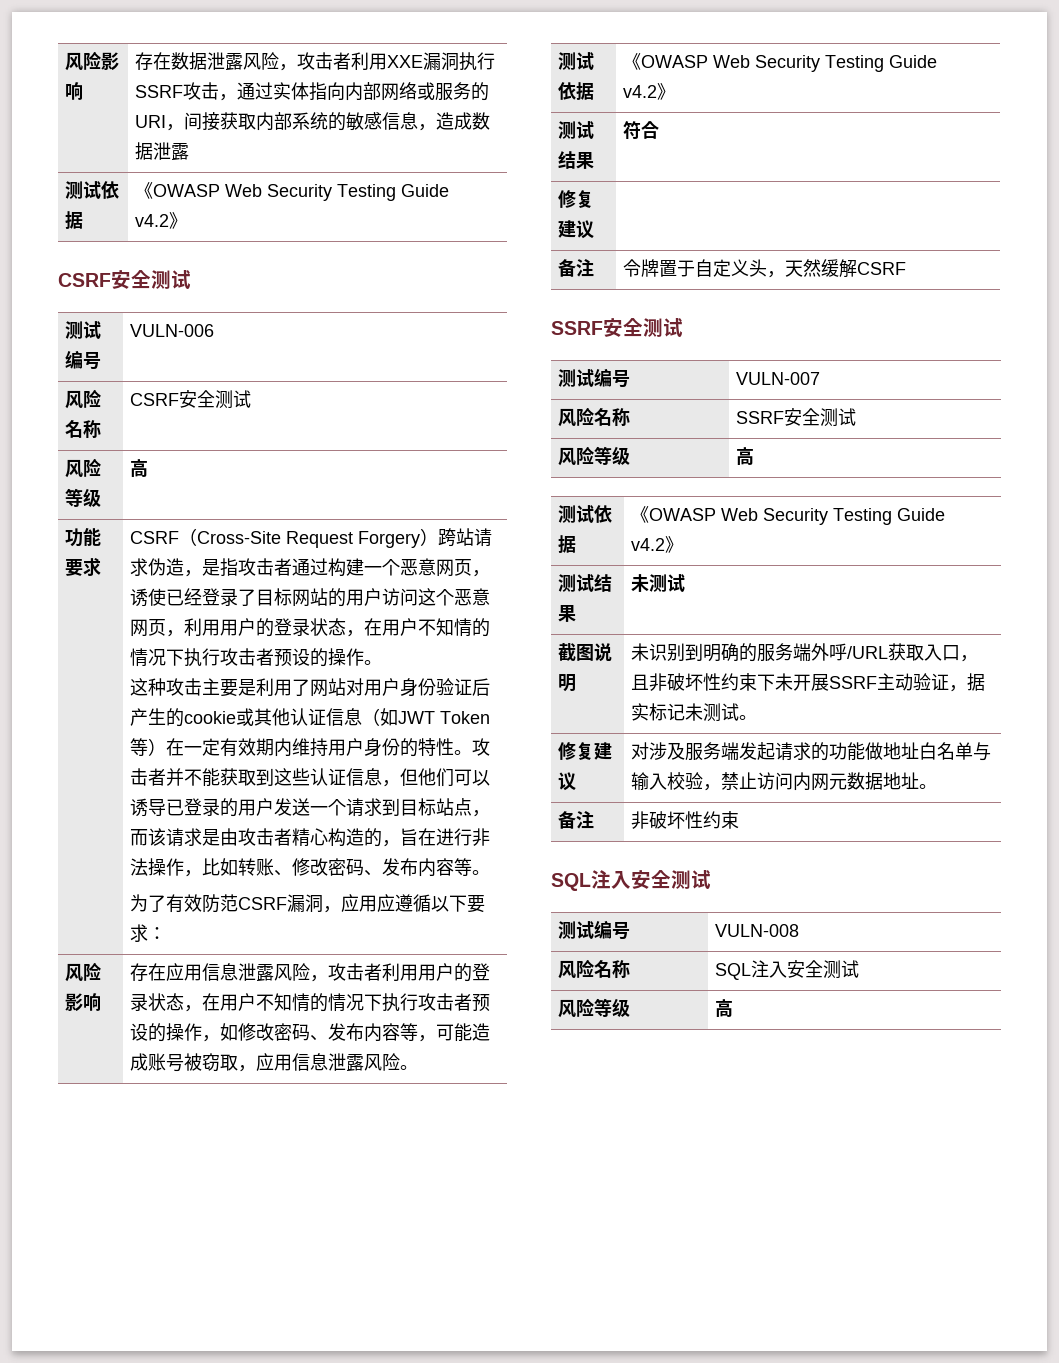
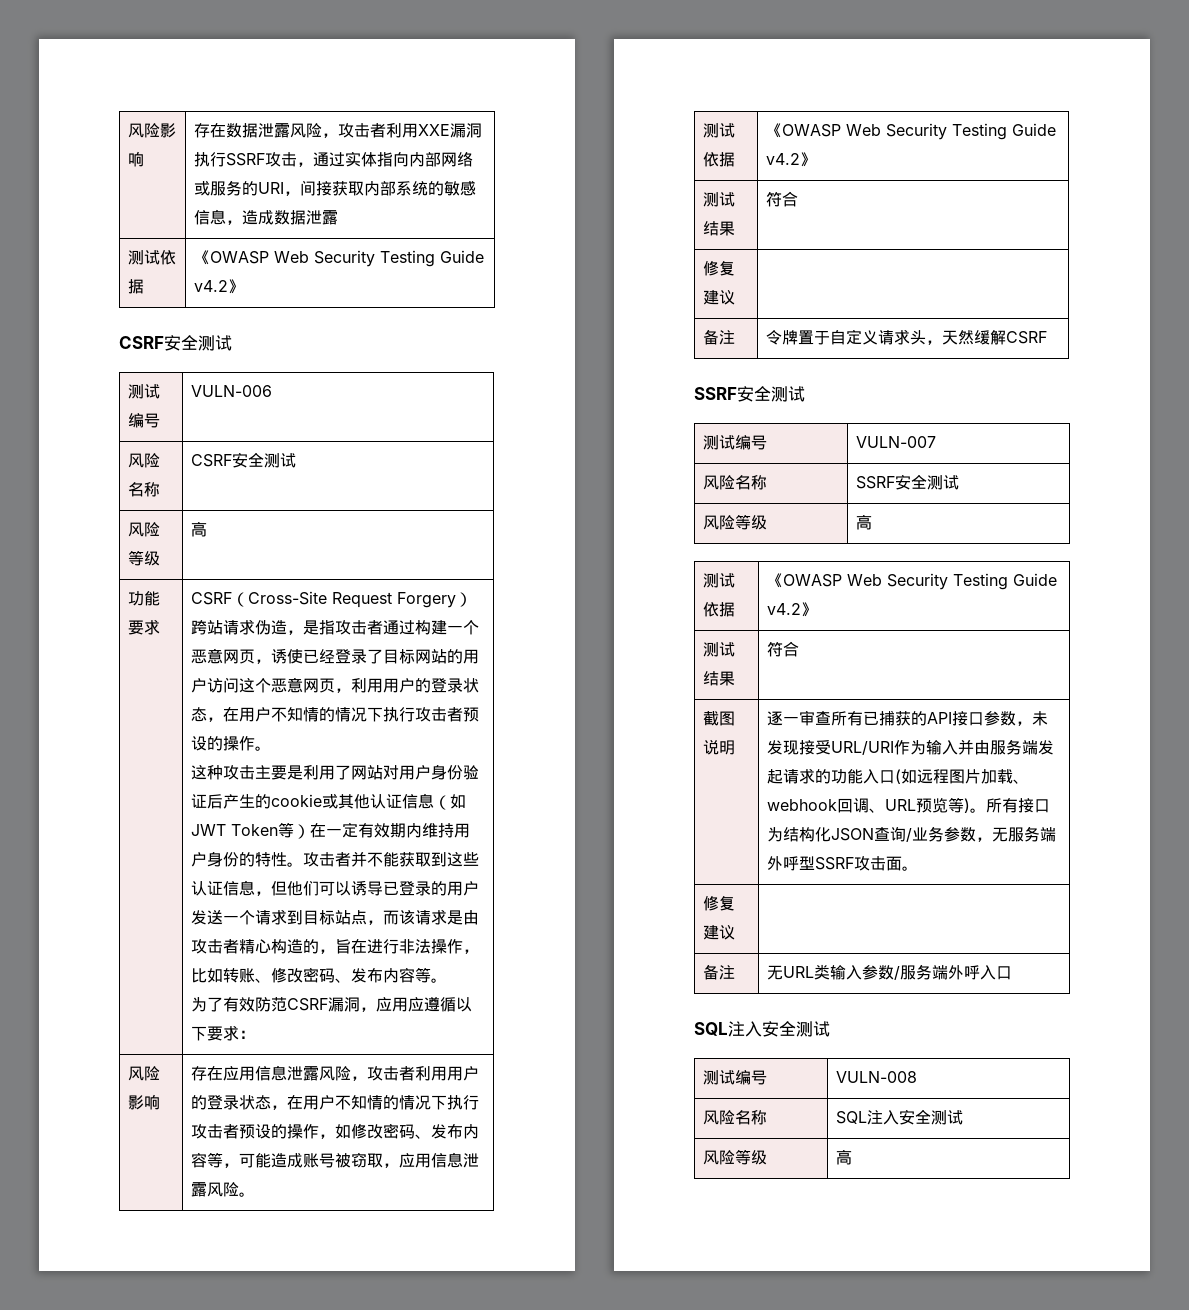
(750, 267) none -> [878,329,911,345] 请求
[631,574,686,592] 未测试 -> [767,641,800,657] 符合
[631,643,979,662] [631,673,986,692] [631,703,758,722] [558,742,613,760] [558,772,577,791] [631,742,686,760] 未识别到明确的服务端外呼/URL获取入口，且非破坏性约束下未开展SSRF主动验证，据实标记未测试。 // 修复建议 | 对涉及 -> [767,710,1049,726] [767,739,991,755] 逐一审查所有已捕获的API接口参数，未发现接受URL/URI作为输入并由
[865,742,992,761] [631,772,938,791] [558,811,595,829] [631,811,740,829] 做地址白名单与输入校验，禁止访问内网元数据地址。 // 备注 | 非破坏性约束 -> [863,769,1030,784] [767,797,1051,813] [767,826,1057,842] [767,856,919,871] [703,895,736,911] [703,925,736,940] [703,964,736,980] [767,964,1013,980] 入口(如远程图片加载、webhook回调、URL预览等)。所有接口为结构化JSON查询/业务参数，无服务端外呼型SSRF攻击面。 // 修复建议 | // 备注 | 无URL类输入参数/服务端外呼入口

